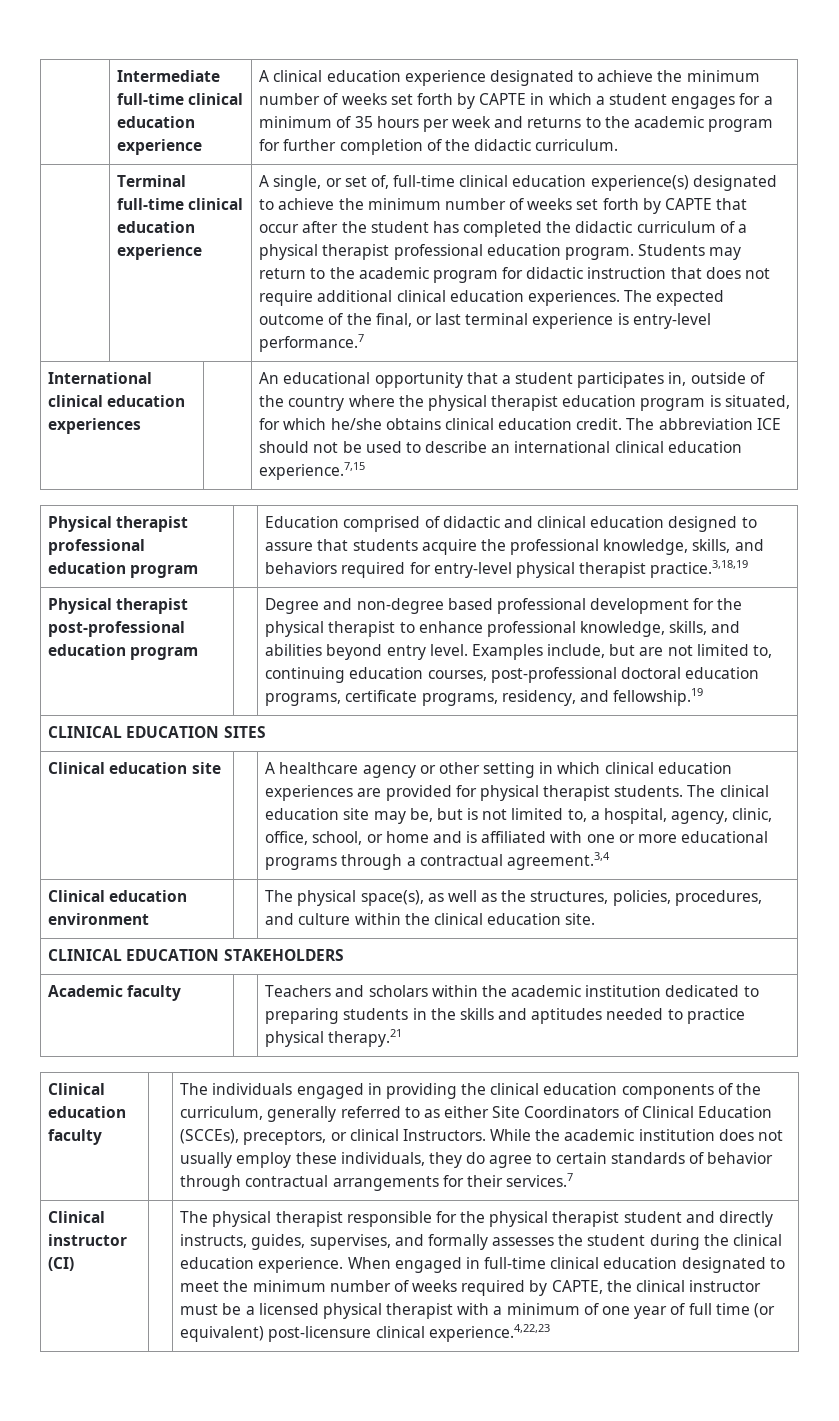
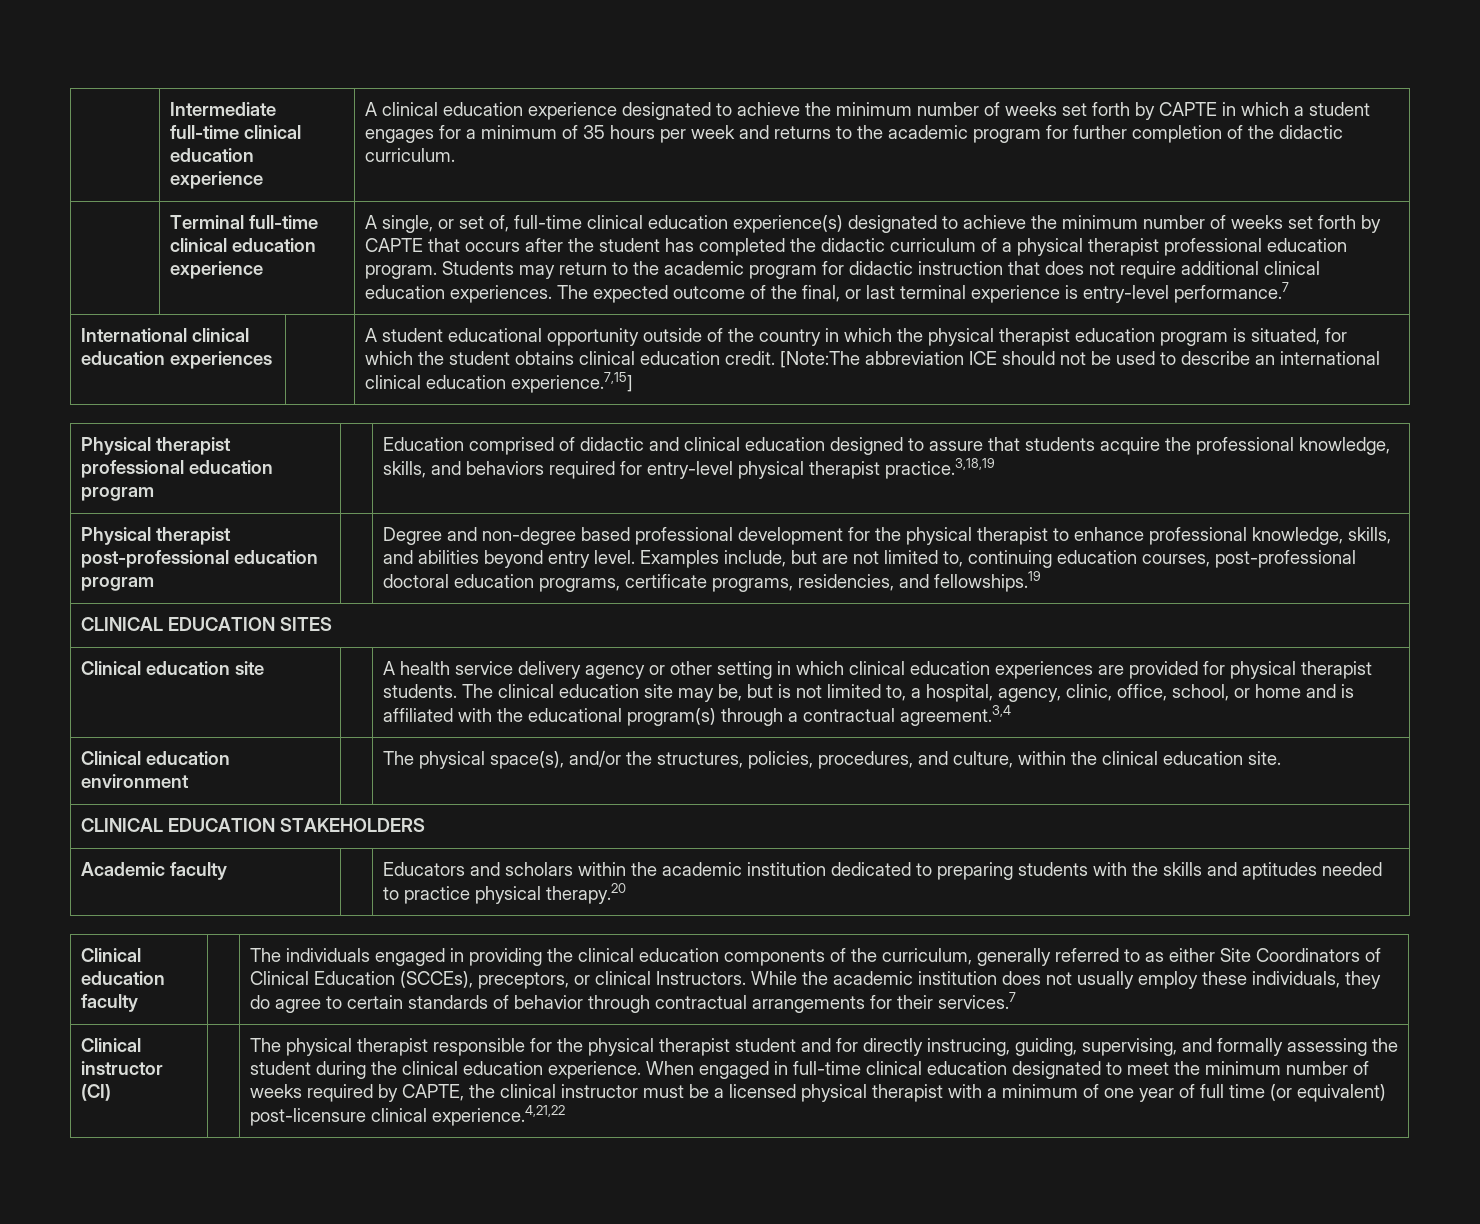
[259,224,300,233] occur -> [464,242,520,252] occurs
[259,372,687,388] An educational opportunity that a student participates in, -> [364,328,639,346] A student educational opportunity
[348,395,395,407] where -> [824,328,892,342] in which
[330,418,382,430] he/she -> [417,351,510,365] the student
[626,418,655,430] The -> [779,351,860,368] [Note:The
[259,462,366,480] experience.7,15 -> [510,372,633,393] experience.7,15]
[501,688,704,706] residency, and fellowship.19 -> [797,571,1041,592] residencies, and fellowships.19
[279,762,359,774] healthcare -> [399,661,581,679] health service delivery
[586,831,769,843] [265,857,338,870] one or more educational programs -> [496,708,716,726] the educational program(s)
[427,890,498,902] as well as -> [568,750,621,767] and/or
[298,913,351,925] culture -> [952,751,1013,768] culture,
[265,985,332,997] Teachers -> [382,862,465,876] Educators
[412,1008,427,1020] in -> [1092,862,1127,876] with
[328,1029,403,1047] therapy.21 -> [545,883,626,904] therapy.20
[719,1211,774,1227] [180,1234,391,1250] directly instructs, guides, supervises, -> [835,1038,1177,1056] for directly instrucing, guiding, supervising,
[492,1237,555,1246] assesses -> [1286,1038,1367,1056] assessing
[428,1324,550,1342] experience.4,22,23 -> [431,1105,565,1126] experience.4,21,22

